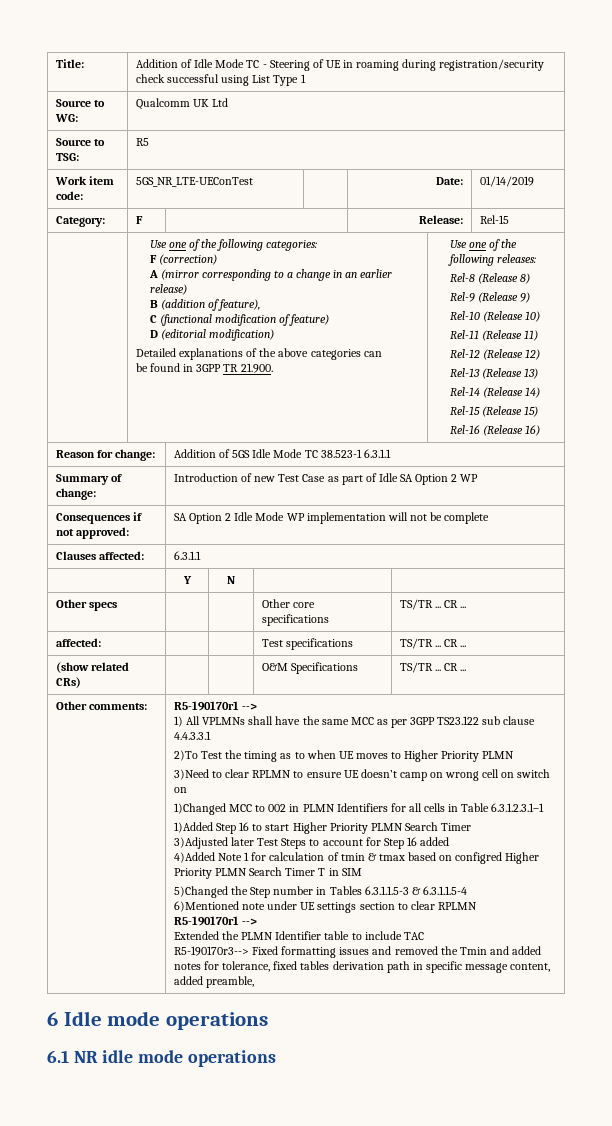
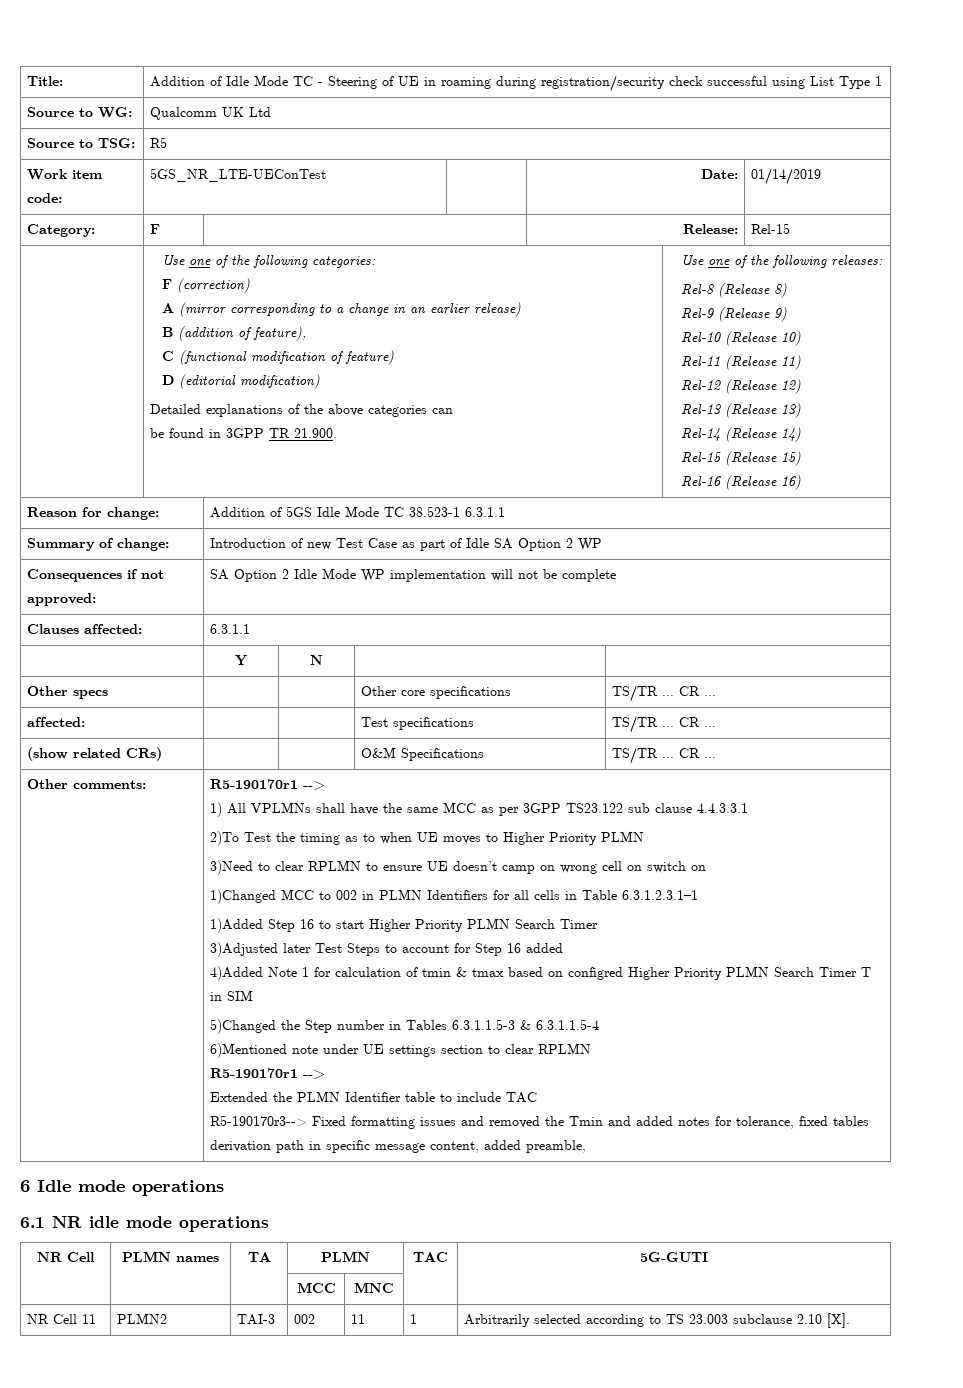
(276, 1058) none -> [37,1252,95,1262] [122,1251,219,1262] [247,1252,271,1262] [321,1251,370,1262] [413,1252,448,1262] [640,1252,708,1262] [296,1282,336,1293] [354,1282,394,1293] [26,1314,96,1324] [116,1313,167,1324] [236,1314,275,1325] [293,1314,315,1324] [350,1314,365,1324] [409,1314,417,1324] [463,1313,850,1328] // NR Cell | PLMN names | TA | PLMN | TAC | 5G-GUTI // | | | MCC | MNC | | // NR Cell 11 | PLMN2 | TAI-3 | 002 | 11 | 1 | Arbitrarily selected according to TS 23.003 subclause 2.10 [X].

